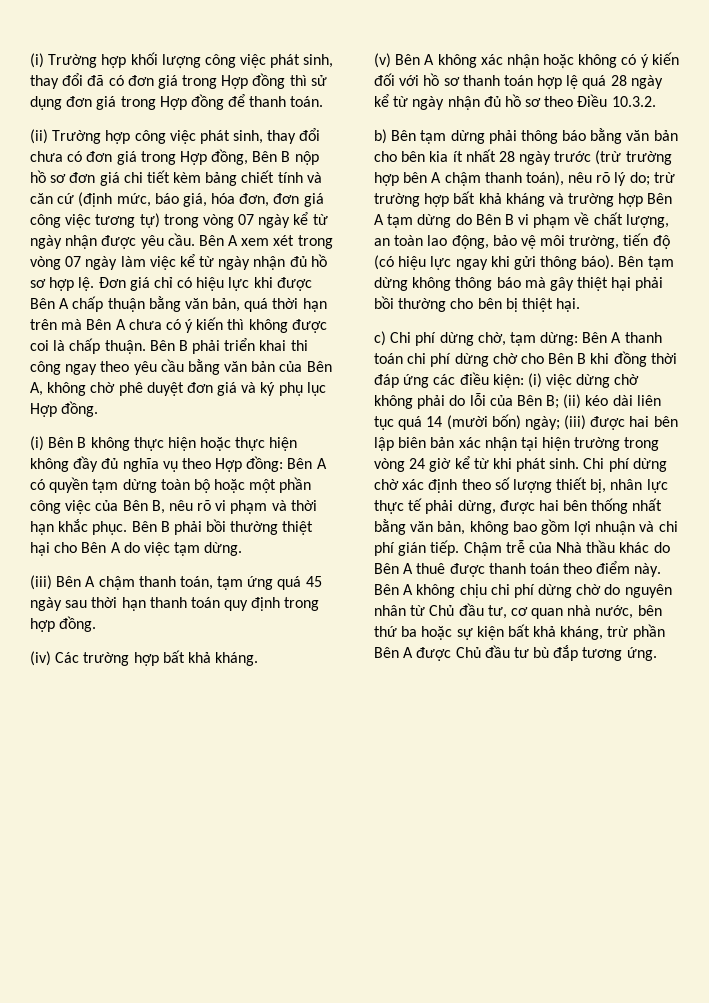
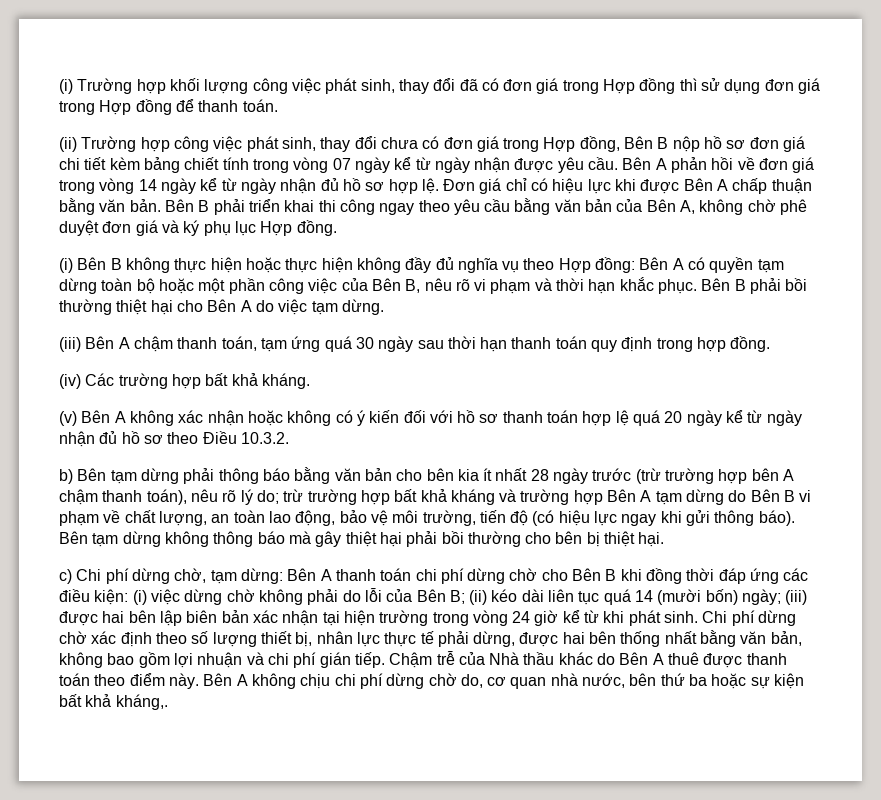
[306,172,322,183] [30,192,324,207] [30,213,160,228] và căn cứ (định mức, báo giá, hóa đơn, đơn giá công việc tương tự) -> (249, 163) none
[241,235,333,249] [30,256,176,270] xem xét trong vòng 07 ngày làm việc -> [671,157,815,173] [59,178,196,194] phản hồi về đơn giá trong vòng 14 ngày
[212,298,327,312] [30,317,327,333] [30,338,146,354] bản, quá thời hạn trên mà Bên A chưa có ý kiến thì không được coi là chấp thuận. -> [129,199,161,212] bản.
[305,576,322,587] 45 -> [355,337,374,349] 30
[610,75,627,86] 28 -> [664,411,683,423] 20
[604,584,672,598] [374,603,507,619] do nguyên nhân từ Chủ đầu tư, -> [460,674,483,688] do,
[560,624,665,640] [374,645,657,661] kháng, trừ phần Bên A được Chủ đầu tư bù đắp tương ứng. -> [115,694,168,710] kháng,.

